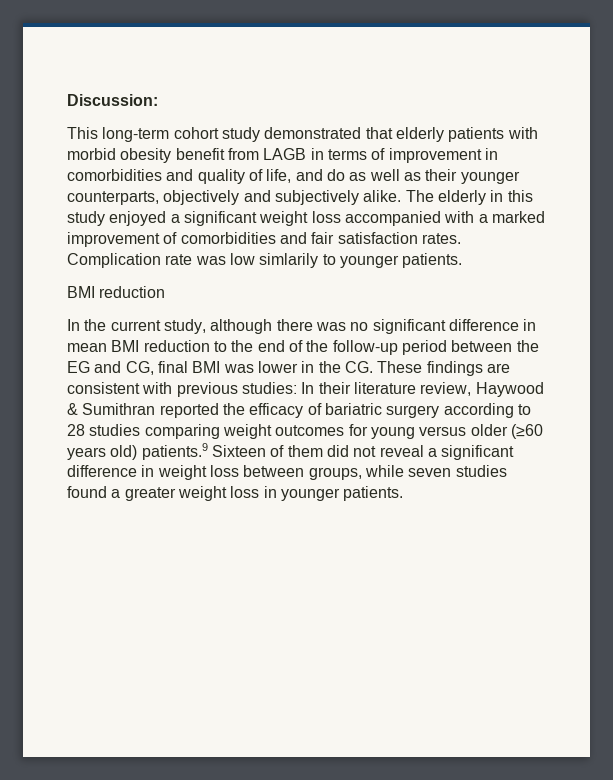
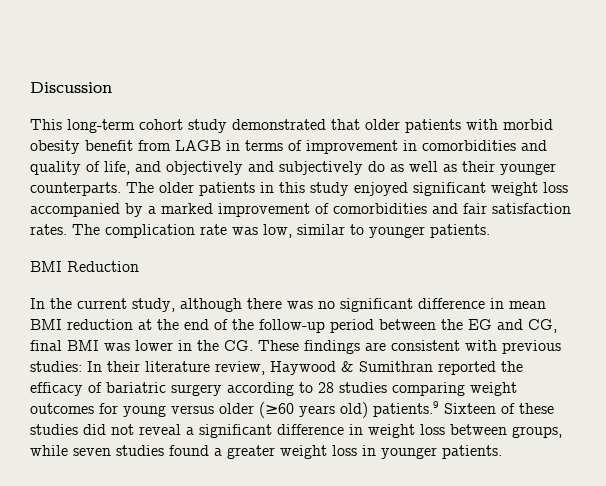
[67,94,158,106] Discussion: -> [30,82,112,93] Discussion
[395,127,444,142] elderly -> [365,119,400,130] older
(323, 175) none -> [166,161,363,175] objectively and subjectively
[67,190,486,205] counterparts, objectively and subjectively alike. The elderly -> [30,182,255,196] counterparts. The older patients
[170,214,180,223] a -> (408, 189) none
[444,211,475,223] with -> [125,203,143,217] by
[67,253,319,268] Complication rate was low simlarily -> [72,224,345,238] The complication rate was low, similar
[99,286,166,298] reduction -> [67,261,139,272] Reduction
[213,341,227,352] to -> [138,319,152,330] at
[287,445,323,457] them -> [519,403,554,414] [30,424,78,435] these studies

